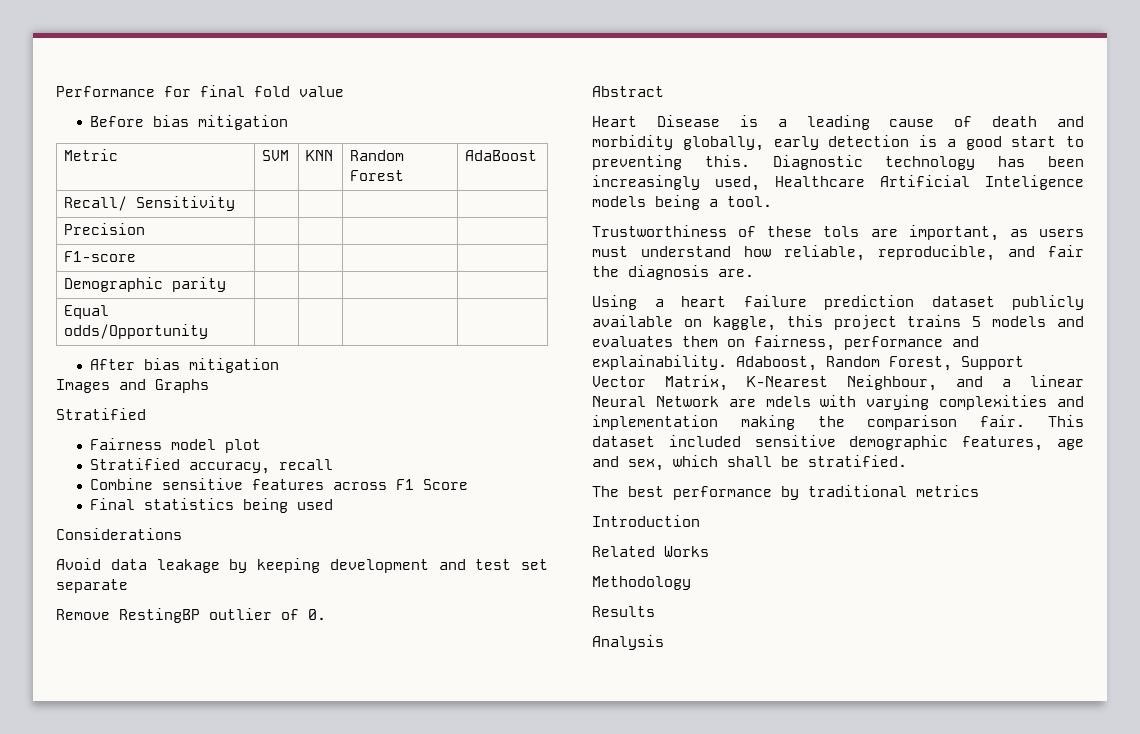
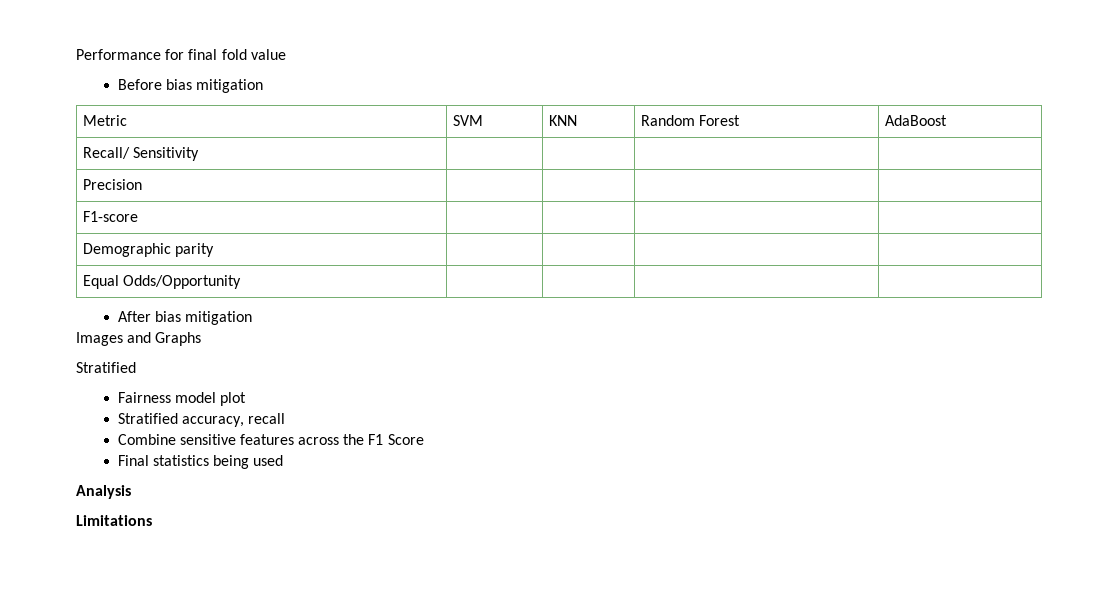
[64,324,209,339] odds/Opportunity -> [123,275,242,289] Odds/Opportunity
(388, 486) none -> [343,434,365,445] the
[56,528,182,540] [56,558,548,573] [56,579,128,593] [56,608,326,623] [592,86,664,97] [592,115,1084,130] [592,135,1084,151] [592,155,1084,170] [592,175,1084,191] [592,195,772,210] [592,225,1084,241] [592,245,1084,261] [592,265,754,280] [592,295,1084,310] [592,315,1084,331] [592,335,979,351] [592,355,1024,371] [592,375,1084,391] [592,395,1084,410] [592,415,1084,430] [592,435,1084,451] [592,455,907,471] [592,485,979,500] [592,515,700,527] [592,546,709,557] [592,576,691,590] [592,606,655,617] [592,635,664,650] Considerations // Avoid data leakage by keeping development and test set separate // Remove RestingBP outlier of 0. // Abstract // Heart Disease is a leading cause of death and morbidity globally, early detection is a good start to preventing this. Diagnostic technology has been increasingly used, Healthcare Artificial Inteligence models being a tool. // Trustworthiness of these tols are important, as users must understand how reliable, reproducible, and fair the diagnosis are. // Using a heart failure prediction dataset publicly available on kaggle, this project trains 5 models and evaluates them on fairness, performance and explainability. Adaboost, Random Forest, Support Vector Matrix, K-Nearest Neighbour, and a linear Neural Network are mdels with varying complexities and implementation making the comparison fair. This dataset included sensitive demographic features, age and sex, which shall be stratified. // The best performance by traditional metrics // Introduction // Related Works // Methodology // Results // Analysis -> [76,485,131,499] [76,515,152,526] Analysis // Limitations

